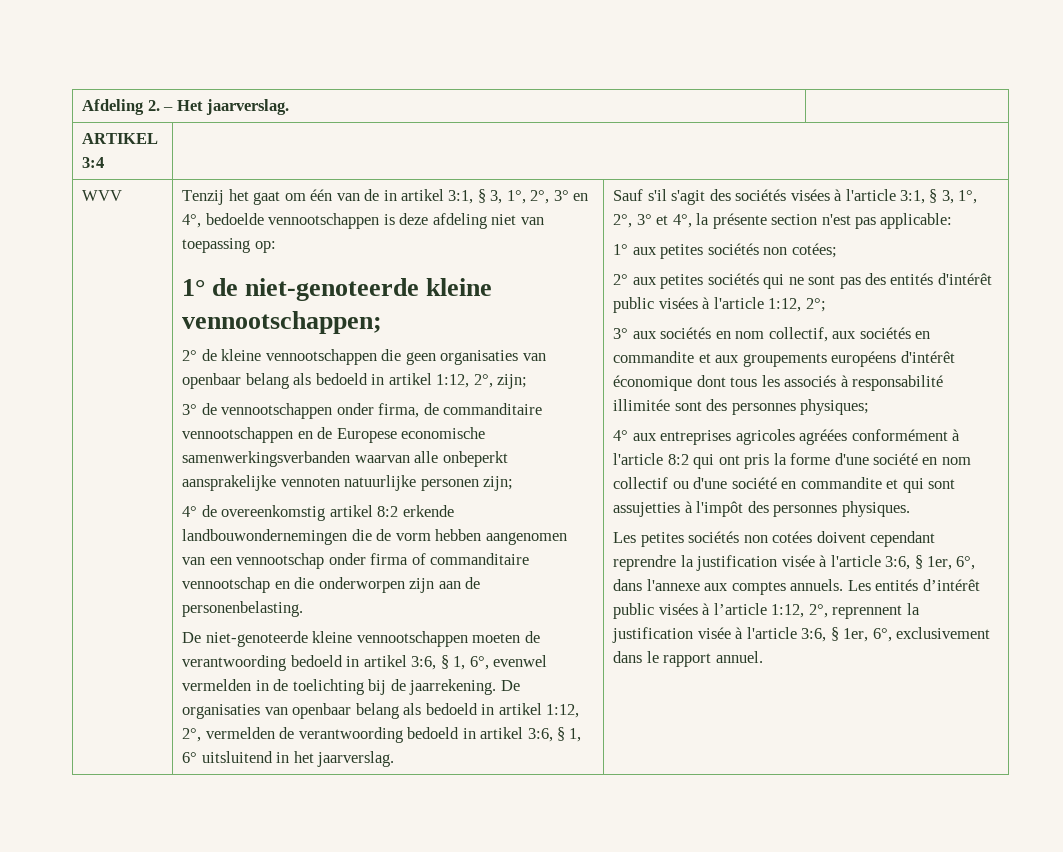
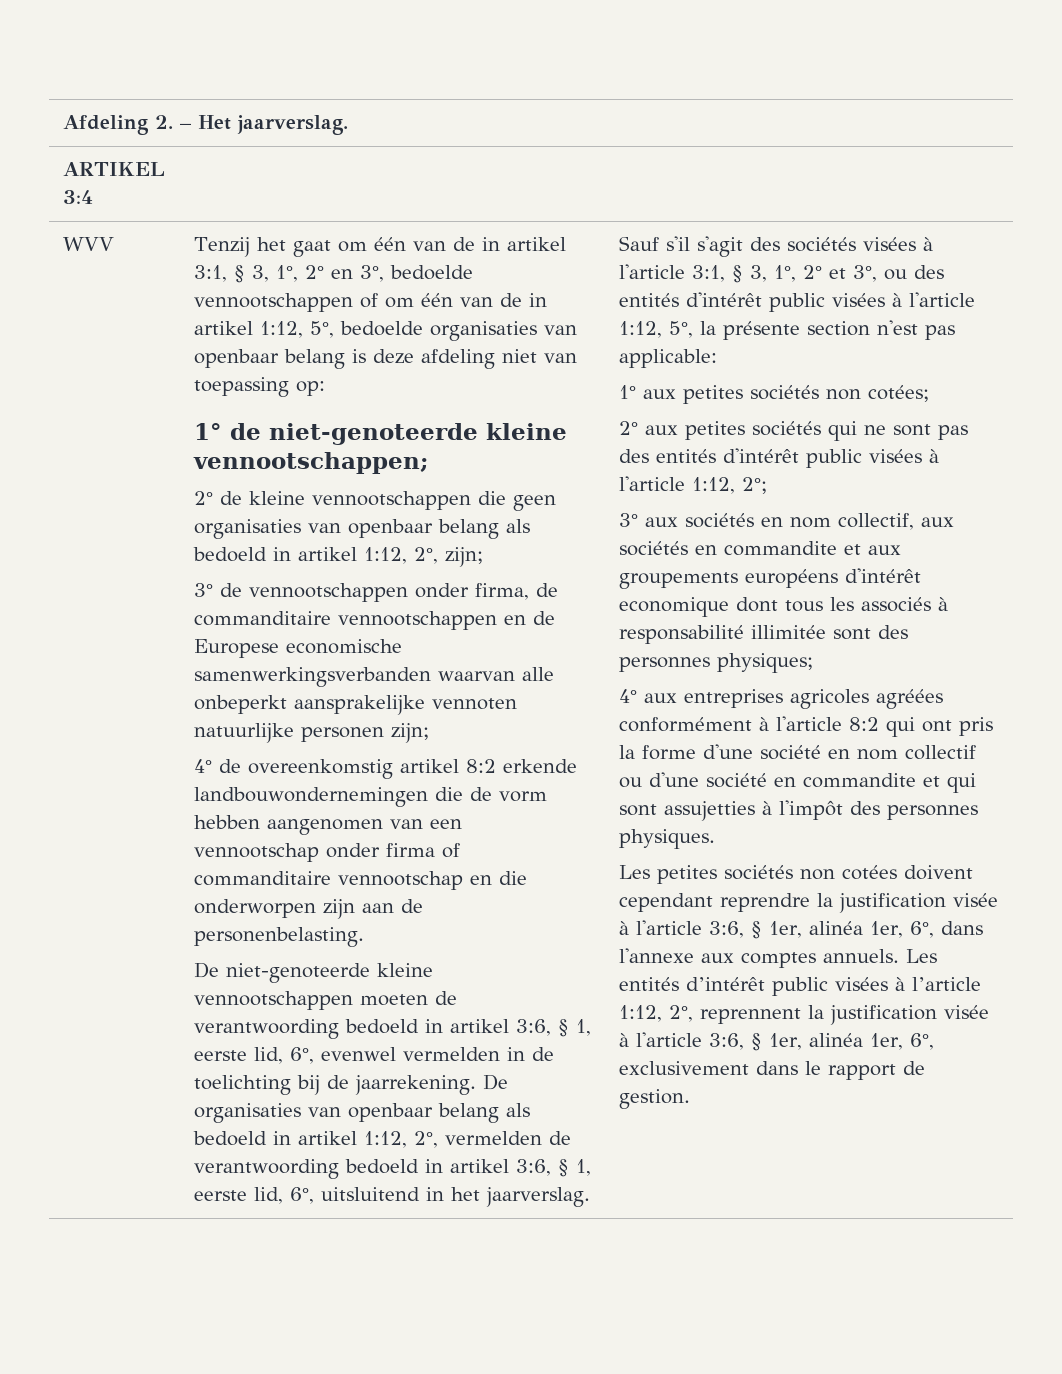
[530,190,589,204] [182,213,380,229] 2°, 3° en 4°, bedoelde vennootschappen -> [304,265,473,282] [193,293,547,312] [193,321,577,341] [193,349,345,369] 2° en 3°, bedoelde vennootschappen of om één van de in artikel 1:12, 5°, bedoelde organisaties van openbaar belang
(466, 663) none -> [193,1047,283,1064] eerste lid,
[182,752,198,763] 6° -> [193,1187,314,1204] eerste lid, 6°,
[613,214,692,228] 2°, 3° et 4°, -> [802,265,944,282] [618,292,975,312] [618,321,693,338] 2° et 3°, ou des entités d'intérêt public visées à l'article 1:12, 5°,
[613,375,693,391] économique -> [618,597,729,617] economique
(953, 563) none -> [808,921,903,938] alinéa 1er,
(869, 635) none -> [808,1033,903,1050] alinéa 1er,
[715,651,763,663] annuel. -> [902,1061,925,1075] [618,1089,690,1109] de gestion.

